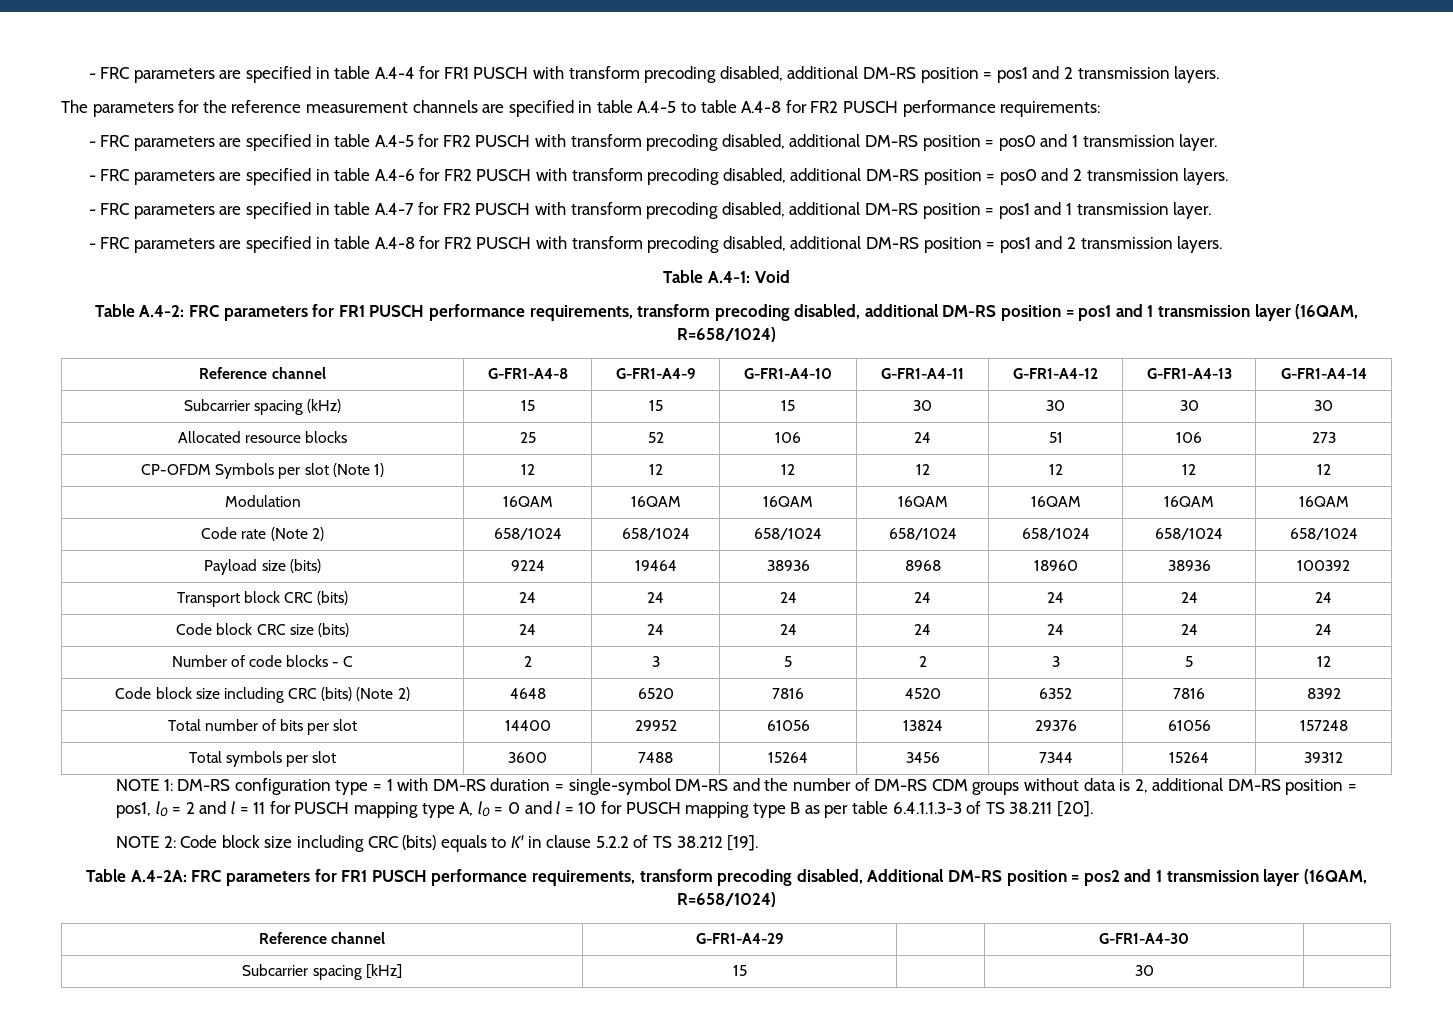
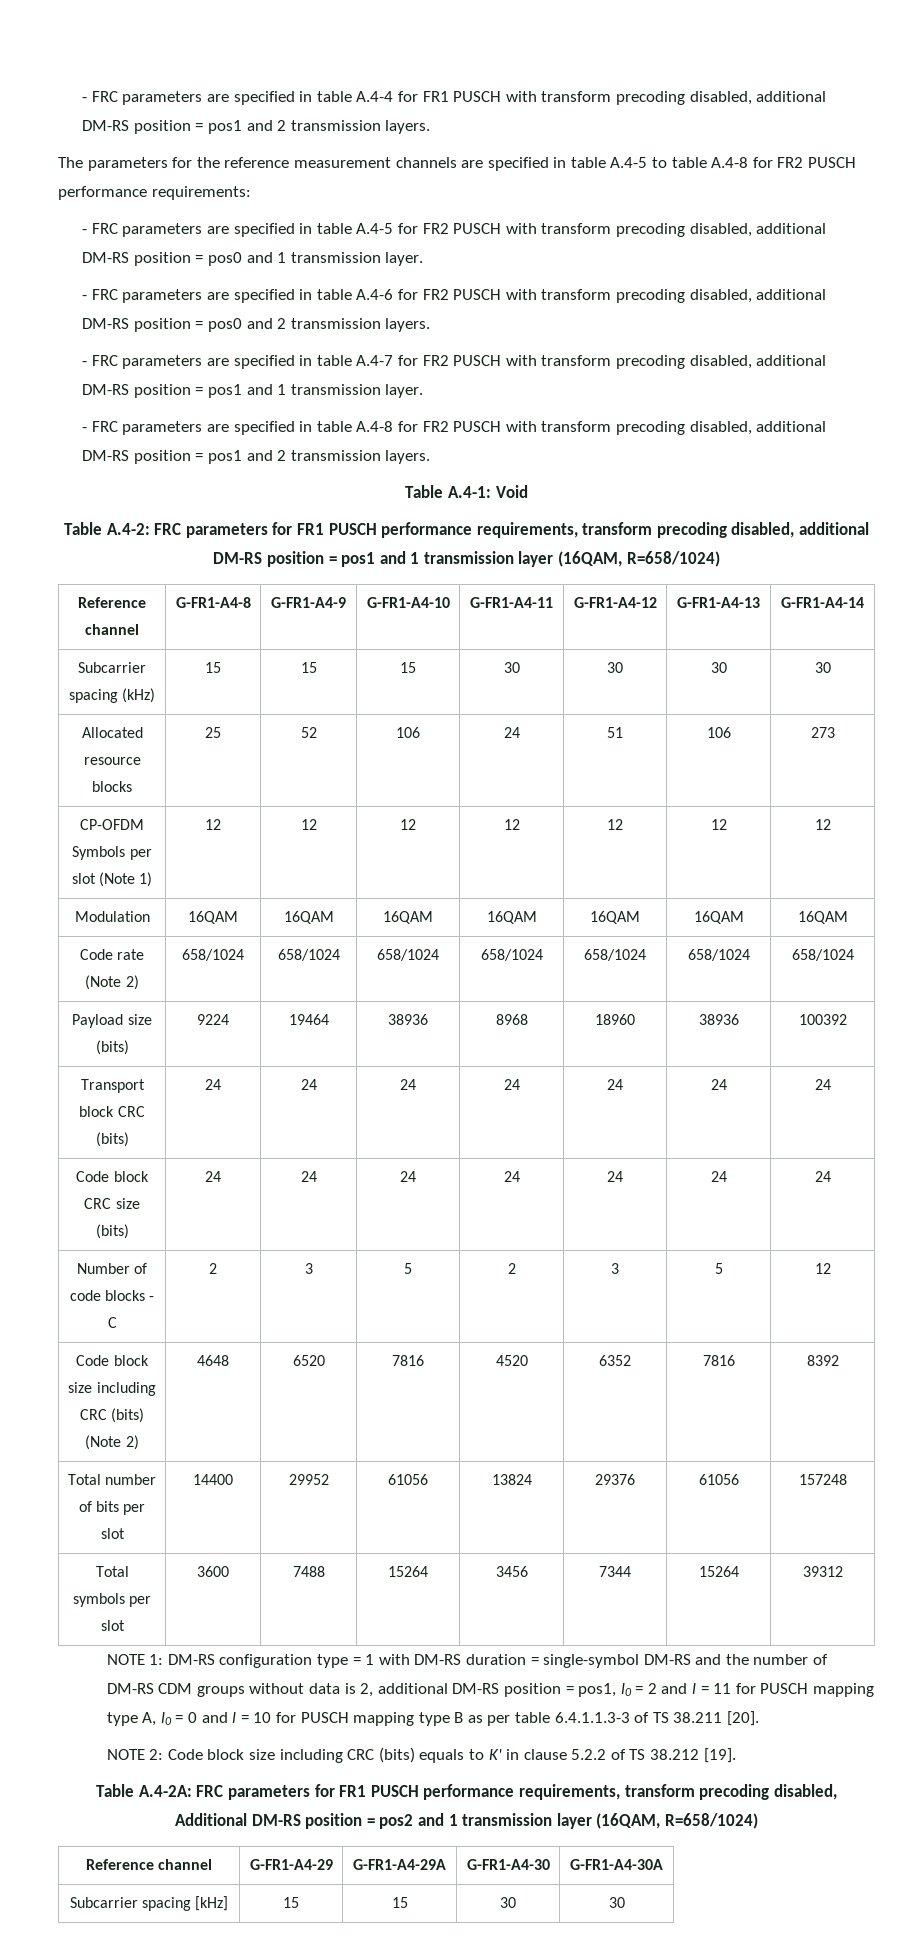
(784, 938) none -> [353,1859,447,1870] G-FR1-A4-29A
(1189, 938) none -> [570,1859,663,1870] G-FR1-A4-30A
[1134,965,1154,976] | 30 | -> [391,1897,408,1908] [500,1897,516,1908] [608,1897,625,1908] 15 | 30 | 30

